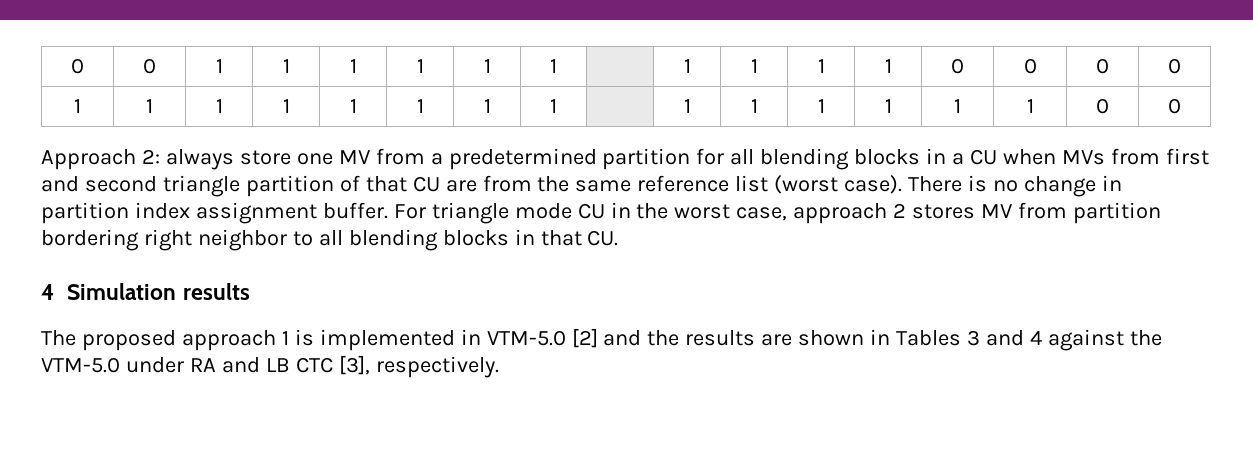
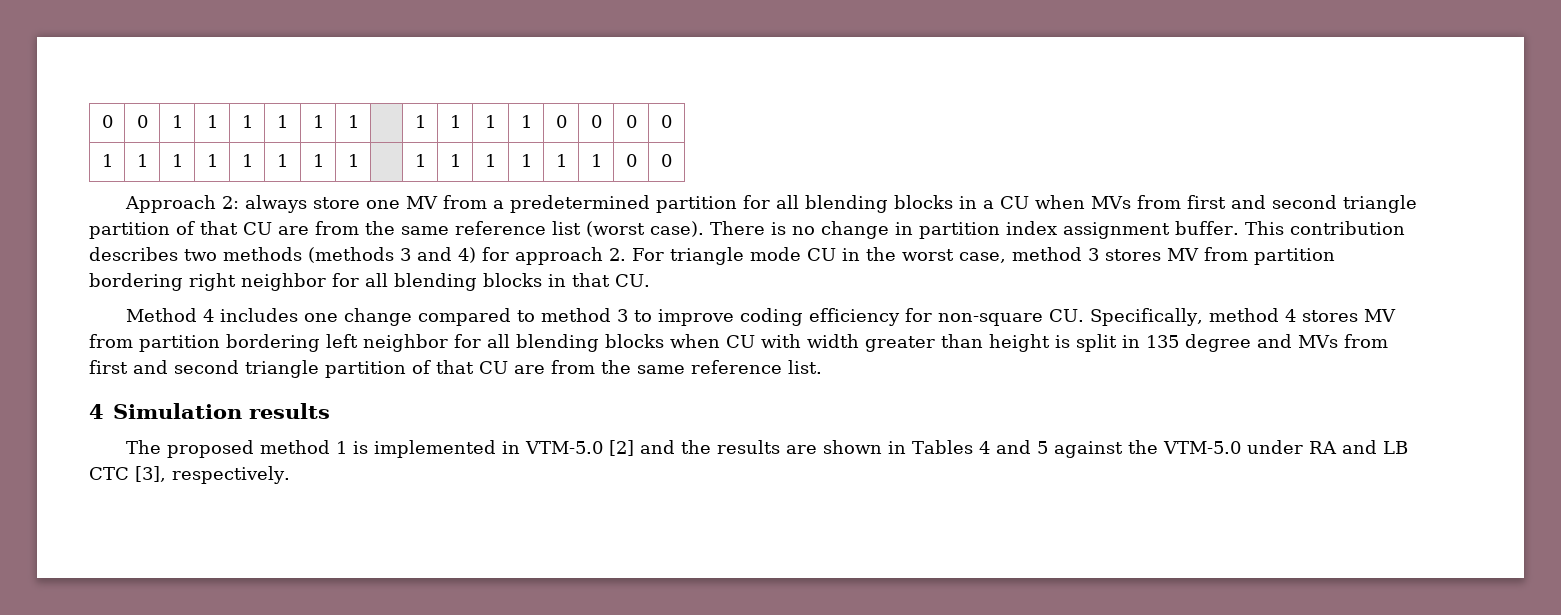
(388, 210) none -> [1244,221,1405,235] [89,247,626,265] This contribution describes two methods (methods 3 and 4) for approach 2.
[793,203,907,224] approach 2 -> [1011,247,1099,261] method 3
[292,231,313,246] to -> [332,273,359,287] for
(619, 238) none -> [125,308,1396,326] [89,334,1388,352] [89,360,822,378] // Method 4 includes one change compared to method 3 to improve coding efficiency for non-square CU. Specifically, method 4 stores MV from partition bordering left neighbor for all blending blocks when CU with width greater than height is split in 135 degree and MVs from first and second triangle partition of that CU are from the same reference list.
[181,330,276,351] approach -> [259,440,330,454] method
[967,330,1042,346] 3 and 4 -> [978,440,1048,454] 4 and 5

